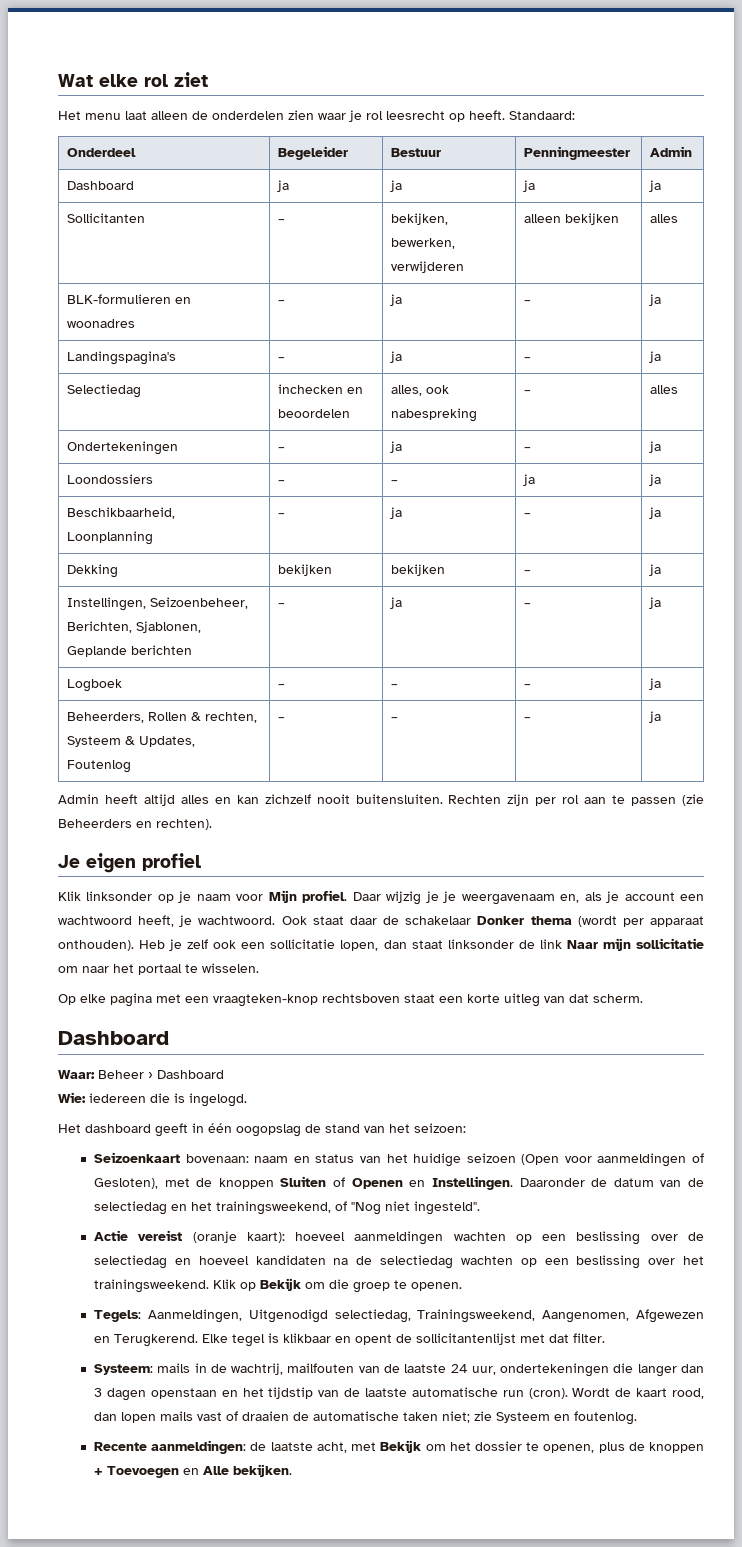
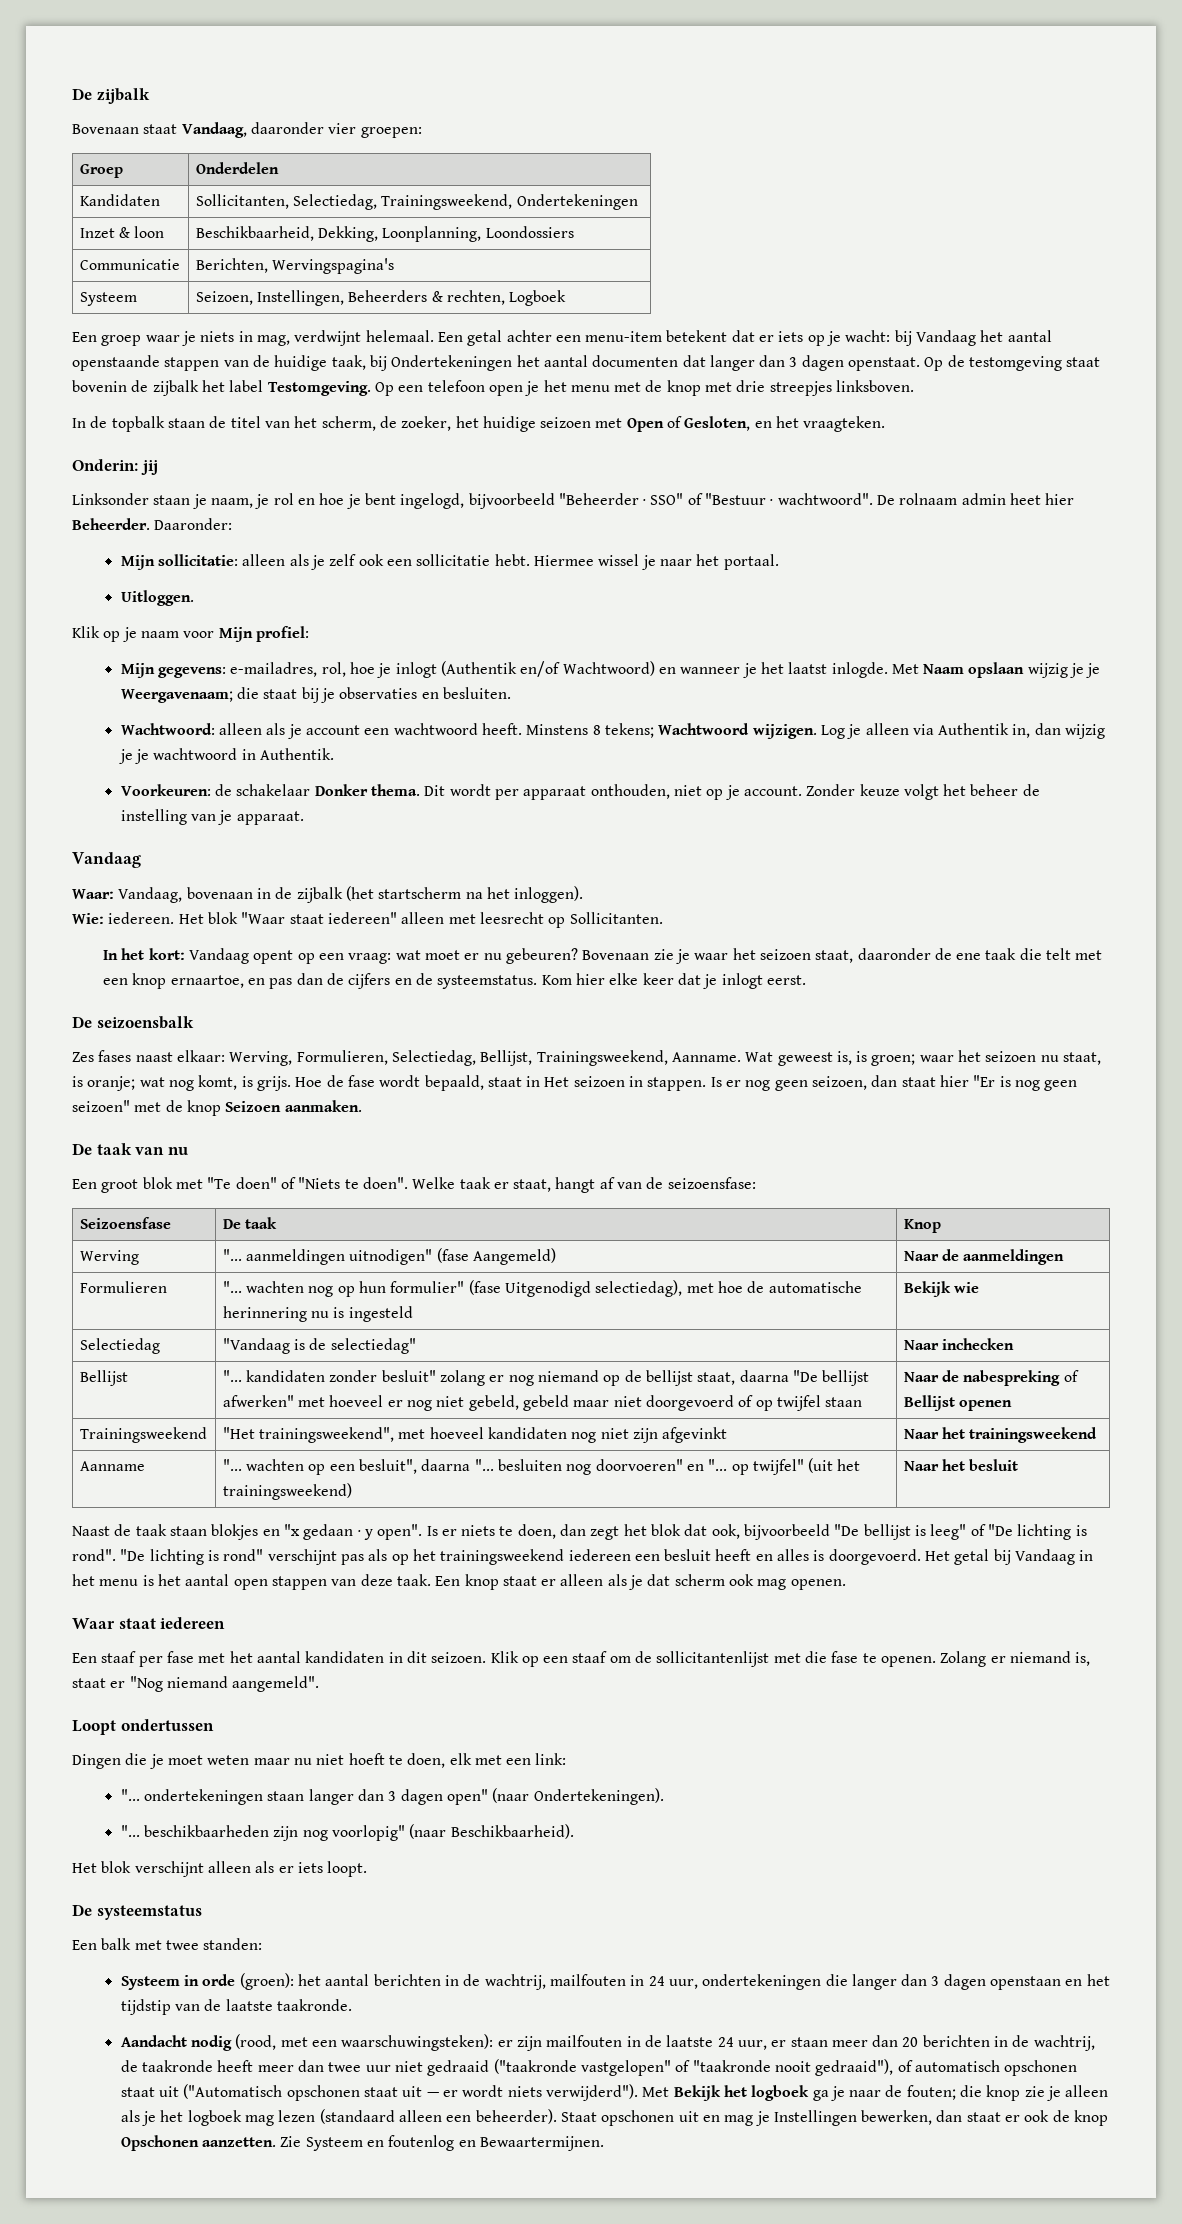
[58,72,208,87] [58,110,575,122] [67,148,137,157] [278,146,349,160] [391,148,442,157] [524,146,631,160] [650,146,693,157] [67,181,135,190] [277,180,290,192] [390,180,403,192] [523,180,536,192] [649,180,662,192] [67,213,146,223] [278,219,286,223] [391,213,449,225] [391,238,456,249] [391,261,465,273] [524,213,620,225] [650,214,679,223] [67,294,192,304] [67,319,136,328] [278,300,286,304] [390,294,403,306] [524,300,532,304] [649,294,662,306] [67,351,177,365] [278,357,286,361] [390,351,403,363] [524,357,532,361] [649,351,662,363] [67,384,142,398] [278,384,364,394] [278,409,351,418] [391,385,450,396] [391,408,478,422] [524,390,532,394] [650,385,679,394] [67,441,179,455] [278,447,286,451] [390,441,403,453] [524,447,532,451] [649,441,662,453] [67,474,154,484] [278,480,286,484] [391,480,399,484] [523,474,536,486] [649,474,662,486] [67,507,176,519] [67,531,154,545] [278,513,286,517] [390,507,403,519] [524,513,532,517] [649,507,662,519] [67,564,119,578] [278,564,333,576] [391,564,446,576] [524,570,532,574] [649,564,662,576] [67,597,249,611] [67,621,202,633] [67,645,193,657] [278,603,286,607] [390,597,403,609] [524,603,532,607] [649,597,662,609] [67,679,123,692] [278,684,286,688] [391,684,399,688] [524,684,532,688] [649,678,662,690] [67,712,258,723] [67,736,196,747] [67,760,132,773] [278,717,286,721] [391,717,399,721] [524,717,532,721] [649,711,662,723] [58,794,704,806] [58,819,212,830] [58,853,201,873] [58,891,153,901] Wat elke rol ziet // Het menu laat alleen de onderdelen zien waar je rol leesrecht op heeft. Standaard: // Onderdeel | Begeleider | Bestuur | Penningmeester | Admin // Dashboard | ja | ja | ja | ja // Sollicitanten | – | bekijken, bewerken, verwijderen | alleen bekijken | alles // BLK-formulieren en woonadres | – | ja | – | ja // Landingspagina's | – | ja | – | ja // Selectiedag | inchecken en beoordelen | alles, ook nabespreking | – | alles // Ondertekeningen | – | ja | – | ja // Loondossiers | – | – | ja | ja // Beschikbaarheid, Loonplanning | – | ja | – | ja // Dekking | bekijken | bekijken | – | ja // Instellingen, Seizoenbeheer, Berichten, Sjablonen, Geplande berichten | – | ja | – | ja // Logboek | – | – | – | ja // Beheerders, Rollen & rechten, Systeem & Updates, Foutenlog | – | – | – | ja // Admin heeft altijd alles en kan zichzelf nooit buitensluiten. Rechten zijn per rol aan te passen (zie Beheerders en rechten). // Je eigen profiel // Klik linksonder -> [72,88,150,104] [72,122,422,138] [79,164,123,178] [195,162,279,174] [79,194,160,206] [195,194,638,210] [79,226,165,238] [195,226,574,242] [79,259,180,270] [195,258,394,274] [79,292,137,306] [195,290,567,306] [72,330,1052,346] [72,355,1101,371] [72,380,915,396] [72,416,886,432] [72,459,158,475] [72,493,1075,509] [72,518,233,530] [120,554,779,570] [120,590,194,606] [72,626,100,638] De zijbalk // Bovenaan staat Vandaag, daaronder vier groepen: // Groep | Onderdelen // Kandidaten | Sollicitanten, Selectiedag, Trainingsweekend, Ondertekeningen // Inzet & loon | Beschikbaarheid, Dekking, Loonplanning, Loondossiers // Communicatie | Berichten, Wervingspagina's // Systeem | Seizoen, Instellingen, Beheerders & rechten, Logboek // Een groep waar je niets in mag, verdwijnt helemaal. Een getal achter een menu-item betekent dat er iets op je wacht: bij Vandaag het aantal openstaande stappen van de huidige taak, bij Ondertekeningen het aantal documenten dat langer dan 3 dagen openstaat. Op de testomgeving staat bovenin de zijbalk het label Testomgeving. Op een telefoon open je het menu met de knop met drie streepjes linksboven. // In de topbalk staan de titel van het scherm, de zoeker, het huidige seizoen met Open of Gesloten, en het vraagteken. // Onderin: jij // Linksonder staan je naam, je rol en hoe je bent ingelogd, bijvoorbeeld "Beheerder · SSO" of "Bestuur · wachtwoord". De rolnaam admin heet hier Beheerder. Daaronder: // Mijn sollicitatie: alleen als je zelf ook een sollicitatie hebt. Hiermee wissel je naar het portaal. // Uitloggen. // Klik
[302,890,580,905] profiel. Daar wijzig je je weergavenaam en, -> [255,626,309,642] [120,661,1101,678] [120,687,511,703] [120,723,263,735] profiel: // Mijn gegevens: e-mailadres, rol, hoe je inlogt (Authentik en/of Wachtwoord) en wanneer je het laatst inlogde. Met Naam opslaan wijzig je je Weergavenaam; die staat bij je observaties en besluiten. // Wachtwoord: alleen
[138,915,704,927] [58,938,704,951] [58,963,259,975] [58,993,643,1007] [58,1031,169,1045] [58,1070,224,1079] [58,1092,247,1107] [58,1123,466,1137] [94,1152,704,1167] [94,1176,704,1190] [94,1201,481,1215] [94,1230,704,1245] [94,1255,704,1269] [94,1278,463,1293] [94,1309,704,1323] [94,1333,606,1347] [94,1363,191,1375] heeft, je wachtwoord. Ook staat daar de schakelaar Donker thema (wordt per apparaat onthouden). Heb je zelf ook een sollicitatie lopen, dan staat linksonder de link Naar mijn sollicitatie om naar het portaal te wisselen. // Op elke pagina met een vraagteken-knop rechtsboven staat een korte uitleg van dat scherm. // Dashboard // Waar: Beheer › Dashboard // Wie: iedereen die is ingelogd. // Het dashboard geeft in één oogopslag de stand van het seizoen: // Seizoenkaart bovenaan: naam en status van het huidige seizoen (Open voor aanmeldingen of Gesloten), met de knoppen Sluiten of Openen en Instellingen. Daaronder de datum van de selectiedag en het trainingsweekend, of "Nog niet ingesteld". // Actie vereist (oranje kaart): hoeveel aanmeldingen wachten op een beslissing over de selectiedag en hoeveel kandidaten na de selectiedag wachten op een beslissing over het trainingsweekend. Klik op Bekijk om die groep te openen. // Tegels: Aanmeldingen, Uitgenodigd selectiedag, Trainingsweekend, Aangenomen, Afgewezen en Terugkerend. Elke tegel is klikbaar en opent de sollicitantenlijst met dat filter. // Systeem: mails -> [481,723,1106,739] [118,748,334,764] [120,784,1040,800] [120,809,304,825] [72,852,141,868] [72,886,584,903] [72,912,663,928] [103,948,1103,964] [103,973,806,989] [72,1016,194,1029] [72,1050,1102,1066] [72,1075,1078,1091] [72,1100,362,1116] [72,1143,188,1155] [72,1177,756,1193] [79,1217,171,1229] [222,1217,277,1229] [903,1219,941,1233] [79,1250,139,1265] [222,1248,556,1265] [903,1249,1065,1265] [79,1281,167,1293] [222,1280,862,1297] [222,1306,413,1322] [903,1281,979,1297] [79,1338,160,1354] [222,1338,416,1354] [903,1338,1014,1350] [79,1370,128,1386] [222,1370,870,1386] [222,1395,863,1411] [903,1370,1079,1386] [903,1395,1012,1411] [79,1427,207,1443] [222,1427,728,1443] [903,1427,1098,1443] [79,1461,145,1471] [222,1458,861,1475] [222,1483,352,1500] [903,1459,1019,1471] [72,1524,1087,1540] [72,1549,1094,1565] [72,1574,846,1590] [72,1617,226,1629] [72,1651,1091,1667] [72,1676,320,1692] [72,1719,214,1735] [72,1753,567,1769] [120,1788,664,1805] [120,1824,574,1841] [72,1861,368,1877] [72,1904,202,1920] [72,1938,263,1950] [120,1973,441,1990] heeft. Minstens 8 tekens; Wachtwoord wijzigen. Log je alleen via Authentik in, dan wijzig je je wachtwoord in Authentik. // Voorkeuren: de schakelaar Donker thema. Dit wordt per apparaat onthouden, niet op je account. Zonder keuze volgt het beheer de instelling van je apparaat. // Vandaag // Waar: Vandaag, bovenaan in de zijbalk (het startscherm na het inloggen). // Wie: iedereen. Het blok "Waar staat iedereen" alleen met leesrecht op Sollicitanten. // In het kort: Vandaag opent op een vraag: wat moet er nu gebeuren? Bovenaan zie je waar het seizoen staat, daaronder de ene taak die telt met een knop ernaartoe, en pas dan de cijfers en de systeemstatus. Kom hier elke keer dat je inlogt eerst. // De seizoensbalk // Zes fases naast elkaar: Werving, Formulieren, Selectiedag, Bellijst, Trainingsweekend, Aanname. Wat geweest is, is groen; waar het seizoen nu staat, is oranje; wat nog komt, is grijs. Hoe de fase wordt bepaald, staat in Het seizoen in stappen. Is er nog geen seizoen, dan staat hier "Er is nog geen seizoen" met de knop Seizoen aanmaken. // De taak van nu // Een groot blok met "Te doen" of "Niets te doen". Welke taak er staat, hangt af van de seizoensfase: // Seizoensfase | De taak | Knop // Werving | "... aanmeldingen uitnodigen" (fase Aangemeld) | Naar de aanmeldingen // Formulieren | "... wachten nog op hun formulier" (fase Uitgenodigd selectiedag), met hoe de automatische herinnering nu is ingesteld | Bekijk wie // Selectiedag | "Vandaag is de selectiedag" | Naar inchecken // Bellijst | "... kandidaten zonder besluit" zolang er nog niemand op de bellijst staat, daarna "De bellijst afwerken" met hoeveel er nog niet gebeld, gebeld maar niet doorgevoerd of op twijfel staan | Naar de nabespreking of Bellijst openen // Trainingsweekend | "Het trainingsweekend", met hoeveel kandidaten nog niet zijn afgevinkt | Naar het trainingsweekend // Aanname | "... wachten op een besluit", daarna "... besluiten nog doorvoeren" en "... op twijfel" (uit het trainingsweekend) | Naar het besluit // Naast de taak staan blokjes en "x gedaan · y open". Is er niets te doen, dan zegt het blok dat ook, bijvoorbeeld "De bellijst is leeg" of "De lichting is rond". "De lichting is rond" verschijnt pas als op het trainingsweekend iedereen een besluit heeft en alles is doorgevoerd. Het getal bij Vandaag in het menu is het aantal open stappen van deze taak. Een knop staat er alleen als je dat scherm ook mag openen. // Waar staat iedereen // Een staaf per fase met het aantal kandidaten in dit seizoen. Klik op een staaf om de sollicitantenlijst met die fase te openen. Zolang er niemand is, staat er "Nog niemand aangemeld". // Loopt ondertussen // Dingen die je moet weten maar nu niet hoeft te doen, elk met een link: // "... ondertekeningen staan langer dan 3 dagen open" (naar Ondertekeningen). // "... beschikbaarheden zijn nog voorlopig" (naar Beschikbaarheid). // Het blok verschijnt alleen als er iets loopt. // De systeemstatus // Een balk met twee standen: // Systeem in orde (groen): het aantal berichten
[358,1364,447,1373] van de laatste -> [630,1975,645,1986] in
[411,1387,704,1399] [94,1411,638,1425] [94,1440,705,1454] [94,1464,293,1478] automatische run (cron). Wordt de kaart rood, dan lopen mails vast of draaien de automatische taken niet; zie Systeem en foutenlog. // Recente aanmeldingen: de laatste acht, met Bekijk om het dossier te openen, plus de knoppen + Toevoegen en Alle bekijken. -> [276,1999,352,2011] [120,2034,1095,2051] [120,2059,1078,2076] [120,2084,1109,2101] [120,2109,1109,2126] [120,2135,604,2151] taakronde. // Aandacht nodig (rood, met een waarschuwingsteken): er zijn mailfouten in de laatste 24 uur, er staan meer dan 20 berichten in de wachtrij, de taakronde heeft meer dan twee uur niet gedraaid ("taakronde vastgelopen" of "taakronde nooit gedraaid"), of automatisch opschonen staat uit ("Automatisch opschonen staat uit — er wordt niets verwijderd"). Met Bekijk het logboek ga je naar de fouten; die knop zie je alleen als je het logboek mag lezen (standaard alleen een beheerder). Staat opschonen uit en mag je Instellingen bewerken, dan staat er ook de knop Opschonen aanzetten. Zie Systeem en foutenlog en Bewaartermijnen.

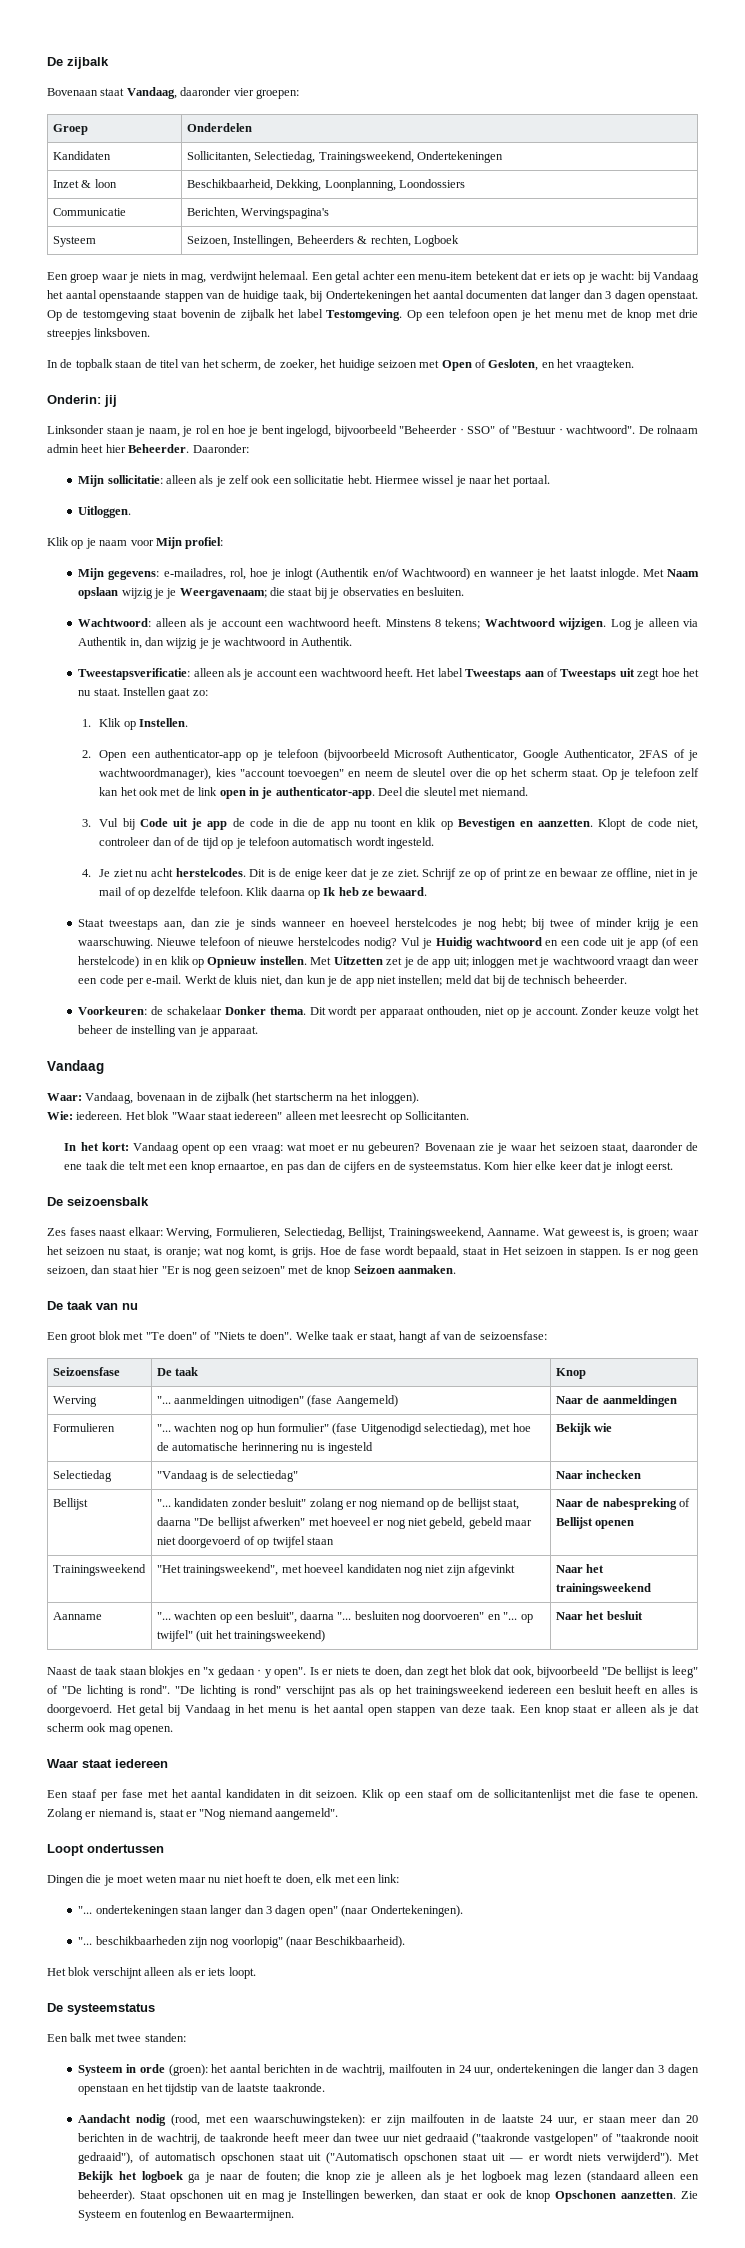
(334, 754) none -> [78,668,700,680] [78,687,208,699] [81,718,189,730] [81,749,699,761] [99,768,699,780] [99,787,528,799] [81,818,698,830] [99,837,435,849] [81,868,698,880] [99,887,428,899] [78,918,700,930] [78,937,699,949] [78,956,700,968] [78,975,627,987] // Tweestapsverificatie: alleen als je account een wachtwoord heeft. Het label Tweestaps aan of Tweestaps uit zegt hoe het nu staat. Instellen gaat zo: // 1. Klik op Instellen. // 2. Open een authenticator-app op je telefoon (bijvoorbeeld Microsoft Authenticator, Google Authenticator, 2FAS of je wachtwoordmanager), kies "account toevoegen" en neem de sleutel over die op het scherm staat. Op je telefoon zelf kan het ook met de link open in je authenticator-app. Deel die sleutel met niemand. // 3. Vul bij Code uit je app de code in die de app nu toont en klik op Bevestigen en aanzetten. Klopt de code niet, controleer dan of de tijd op je telefoon automatisch wordt ingesteld. // 4. Je ziet nu acht herstelcodes. Dit is de enige keer dat je ze ziet. Schrijf ze op of print ze en bewaar ze offline, niet in je mail of op dezelfde telefoon. Klik daarna op Ik heb ze bewaard. // Staat tweestaps aan, dan zie je sinds wanneer en hoeveel herstelcodes je nog hebt; bij twee of minder krijg je een waarschuwing. Nieuwe telefoon of nieuwe herstelcodes nodig? Vul je Huidig wachtwoord en een code uit je app (of een herstelcode) in en klik op Opnieuw instellen. Met Uitzetten zet je de app uit; inloggen met je wachtwoord vraagt dan weer een code per e-mail. Werkt de kluis niet, dan kun je de app niet instellen; meld dat bij de technisch beheerder.

